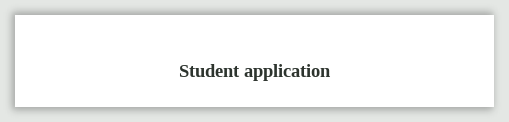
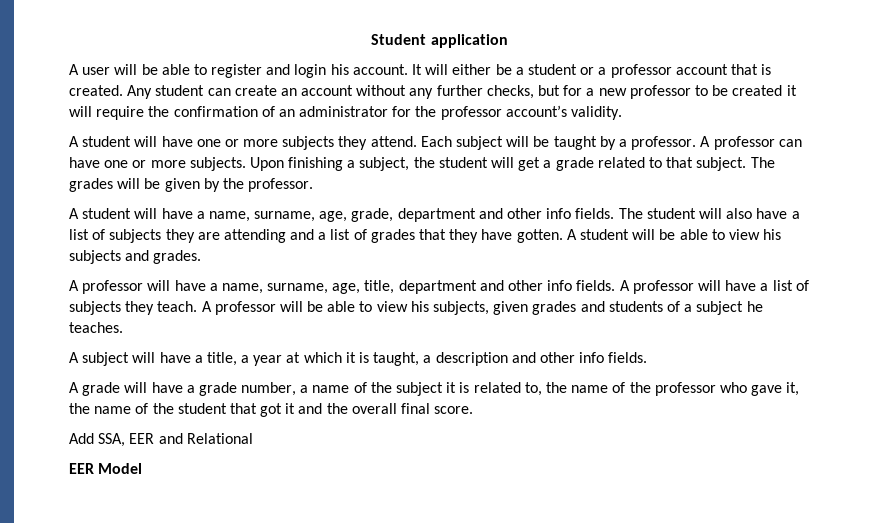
(331, 72) none -> [69,64,772,78] [69,85,797,99] [69,105,623,120] [69,136,802,150] [69,157,775,171] [69,178,314,192] [69,208,800,222] [69,229,782,243] [69,250,202,264] [69,280,809,294] [69,301,763,315] [69,322,123,333] [69,352,648,366] [69,382,800,396] [69,403,474,417] [69,433,253,447] [69,463,143,474] // A user will be able to register and login his account. It will either be a student or a professor account that is created. Any student can create an account without any further checks, but for a new professor to be created it will require the confirmation of an administrator for the professor account’s validity. // A student will have one or more subjects they attend. Each subject will be taught by a professor. A professor can have one or more subjects. Upon finishing a subject, the student will get a grade related to that subject. The grades will be given by the professor. // A student will have a name, surname, age, grade, department and other info fields. The student will also have a list of subjects they are attending and a list of grades that they have gotten. A student will be able to view his subjects and grades. // A professor will have a name, surname, age, title, department and other info fields. A professor will have a list of subjects they teach. A professor will be able to view his subjects, given grades and students of a subject he teaches. // A subject will have a title, a year at which it is taught, a description and other info fields. // A grade will have a grade number, a name of the subject it is related to, the name of the professor who gave it, the name of the student that got it and the overall final score. // Add SSA, EER and Relational // EER Model

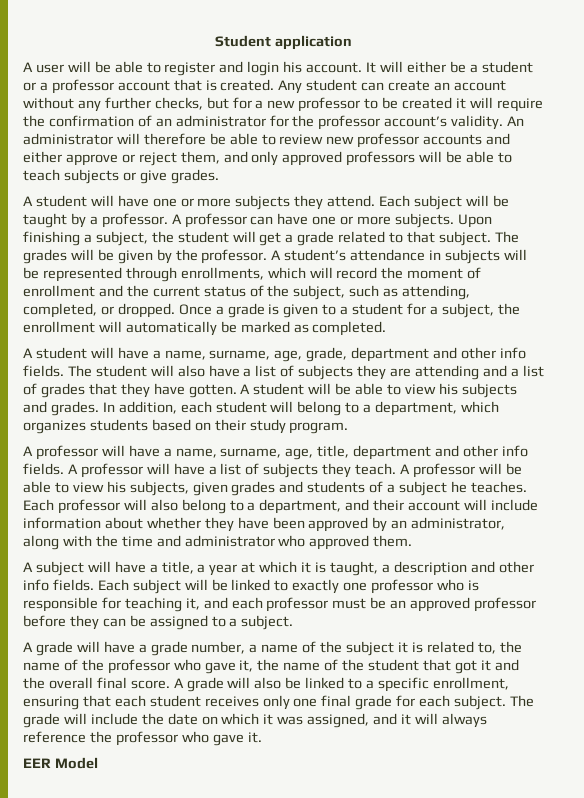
(623, 113) none -> [507,116,525,126] [23,133,511,148] [23,151,512,166] [23,169,219,184] An administrator will therefore be able to review new professor accounts and either approve or reject them, and only approved professors will be able to teach subjects or give grades.
(314, 185) none -> [271,249,527,264] [23,267,482,282] [23,285,471,300] [23,303,520,318] [23,321,387,336] A student’s attendance in subjects will be represented through enrollments, which will record the moment of enrollment and the current status of the subject, such as attending, completed, or dropped. Once a grade is given to a student for a subject, the enrollment will automatically be marked as completed.
(202, 257) none -> [102,401,500,416] [23,419,349,434] In addition, each student will belong to a department, which organizes students based on their study program.
(123, 327) none -> [23,499,538,514] [23,517,506,532] [23,535,413,550] Each professor will also belong to a department, and their account will include information about whether they have been approved by an administrator, along with the time and administrator who approved them.
(648, 357) none -> [97,579,479,594] [23,597,537,612] [23,615,294,630] Each subject will be linked to exactly one professor who is responsible for teaching it, and each professor must be an approved professor before they can be assigned to a subject.
[69,433,253,447] // Add SSA, EER and Relational -> [173,677,509,692] [23,695,534,710] [23,713,487,728] [23,731,262,746] A grade will also be linked to a specific enrollment, ensuring that each student receives only one final grade for each subject. The grade will include the date on which it was assigned, and it will always reference the professor who gave it.

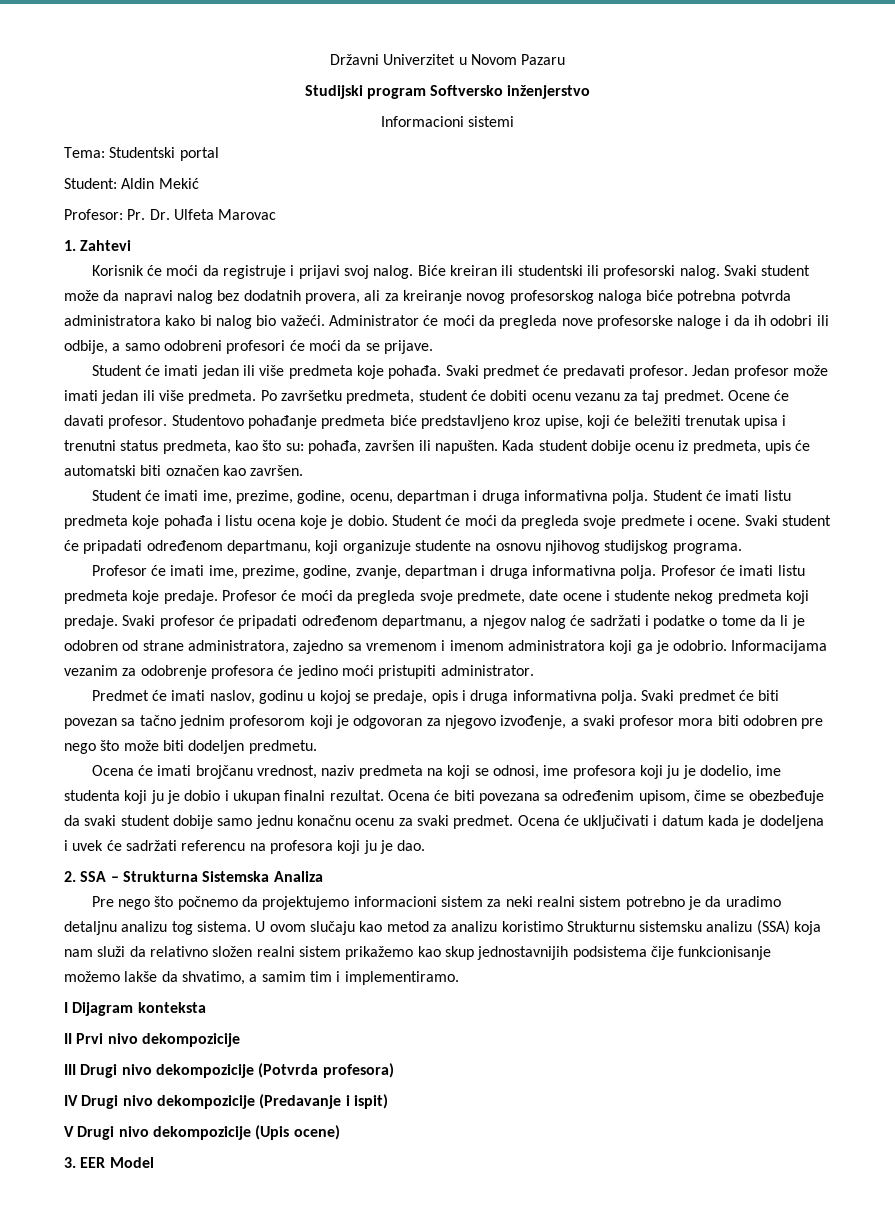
[215,35,352,50] [23,61,533,76] [23,79,506,94] [23,97,543,112] [23,115,525,130] [23,133,511,148] [23,151,512,166] [23,169,219,184] [23,195,509,210] [23,213,492,228] [23,231,519,246] [23,249,527,264] [23,267,482,282] [23,285,471,300] [23,303,520,318] [23,321,387,336] [23,347,526,362] [23,365,544,380] [23,383,517,398] [23,401,500,416] [23,419,349,434] [23,445,528,460] [23,463,522,478] [23,481,527,496] [23,499,538,514] [23,517,506,532] [23,535,413,550] [23,561,534,576] [23,579,479,594] [23,597,537,612] [23,615,294,630] [23,641,522,656] [23,659,519,674] [23,677,509,692] [23,695,534,710] [23,713,487,728] [23,731,262,746] Student application // A user will be able to register and login his account. It will either be a student or a professor account that is created. Any student can create an account without any further checks, but for a new professor to be created it will require the confirmation of an administrator for the professor account’s validity. An administrator will therefore be able to review new professor accounts and either approve or reject them, and only approved professors will be able to teach subjects or give grades. // A student will have one or more subjects they attend. Each subject will be taught by a professor. A professor can have one or more subjects. Upon finishing a subject, the student will get a grade related to that subject. The grades will be given by the professor. A student’s attendance in subjects will be represented through enrollments, which will record the moment of enrollment and the current status of the subject, such as attending, completed, or dropped. Once a grade is given to a student for a subject, the enrollment will automatically be marked as completed. // A student will have a name, surname, age, grade, department and other info fields. The student will also have a list of subjects they are attending and a list of grades that they have gotten. A student will be able to view his subjects and grades. In addition, each student will belong to a department, which organizes students based on their study program. // A professor will have a name, surname, age, title, department and other info fields. A professor will have a list of subjects they teach. A professor will be able to view his subjects, given grades and students of a subject he teaches. Each professor will also belong to a department, and their account will include information about whether they have been approved by an administrator, along with the time and administrator who approved them. // A subject will have a title, a year at which it is taught, a description and other info fields. Each subject will be linked to exactly one professor who is responsible for teaching it, and each professor must be an approved professor before they can be assigned to a subject. // A grade will have a grade number, a name of the subject it is related to, the name of the professor who gave it, the name of the student that got it and the overall final score. A grade will also be linked to a specific enrollment, ensuring that each student receives only one final grade for each subject. The grade will include the date on which it was assigned, and it will always reference the professor who gave it. // -> [329,54,566,65] [304,85,591,99] [380,116,515,127] [64,147,219,161] [64,178,199,189] [64,209,277,220] [64,240,132,251] [91,265,811,279] [64,290,791,304] [64,315,829,329] [64,340,433,354] [91,365,828,379] [64,390,790,404] [64,415,787,429] [64,440,811,454] [64,465,304,476] [91,490,791,504] [64,515,832,529] [64,540,742,554] [91,565,805,579] [64,590,810,604] [64,615,805,629] [64,640,828,654] [64,665,534,679] [91,690,780,704] [64,715,824,729] [64,740,317,754] [91,765,782,779] [64,790,824,804] [64,815,824,829] [64,840,426,854] [64,871,323,882] [91,896,781,910] [64,920,822,935] [64,946,772,960] [64,971,459,985] [64,1002,206,1016] [64,1033,240,1047] [64,1063,394,1078] [64,1094,388,1109] [64,1125,340,1140] [64,1157,76,1168] Državni Univerzitet u Novom Pazaru // Studijski program Softversko inženjerstvo // Informacioni sistemi // Tema: Studentski portal // Student: Aldin Mekić // Profesor: Pr. Dr. Ulfeta Marovac // 1. Zahtevi // Korisnik će moći da registruje i prijavi svoj nalog. Biće kreiran ili studentski ili profesorski nalog. Svaki student može da napravi nalog bez dodatnih provera, ali za kreiranje novog profesorskog naloga biće potrebna potvrda administratora kako bi nalog bio važeći. Administrator će moći da pregleda nove profesorske naloge i da ih odobri ili odbije, a samo odobreni profesori će moći da se prijave. // Student će imati jedan ili više predmeta koje pohađa. Svaki predmet će predavati profesor. Jedan profesor može imati jedan ili više predmeta. Po završetku predmeta, student će dobiti ocenu vezanu za taj predmet. Ocene će davati profesor. Studentovo pohađanje predmeta biće predstavljeno kroz upise, koji će beležiti trenutak upisa i trenutni status predmeta, kao što su: pohađa, završen ili napušten. Kada student dobije ocenu iz predmeta, upis će automatski biti označen kao završen. // Student će imati ime, prezime, godine, ocenu, departman i druga informativna polja. Student će imati listu predmeta koje pohađa i listu ocena koje je dobio. Student će moći da pregleda svoje predmete i ocene. Svaki student će pripadati određenom departmanu, koji organizuje studente na osnovu njihovog studijskog programa. // Profesor će imati ime, prezime, godine, zvanje, departman i druga informativna polja. Profesor će imati listu predmeta koje predaje. Profesor će moći da pregleda svoje predmete, date ocene i studente nekog predmeta koji predaje. Svaki profesor će pripadati određenom departmanu, a njegov nalog će sadržati i podatke o tome da li je odobren od strane administratora, zajedno sa vremenom i imenom administratora koji ga je odobrio. Informacijama vezanim za odobrenje profesora će jedino moći pristupiti administrator. // Predmet će imati naslov, godinu u kojoj se predaje, opis i druga informativna polja. Svaki predmet će biti povezan sa tačno jednim profesorom koji je odgovoran za njegovo izvođenje, a svaki profesor mora biti odobren pre nego što može biti dodeljen predmetu. // Ocena će imati brojčanu vrednost, naziv predmeta na koji se odnosi, ime profesora koji ju je dodelio, ime studenta koji ju je dobio i ukupan finalni rezultat. Ocena će biti povezana sa određenim upisom, čime se obezbeđuje da svaki student dobije samo jednu konačnu ocenu za svaki predmet. Ocena će uključivati i datum kada je dodeljena i uvek će sadržati referencu na profesora koji ju je dao. // 2. SSA – Strukturna Sistemska Analiza // Pre nego što počnemo da projektujemo informacioni sistem za neki realni sistem potrebno je da uradimo detaljnu analizu tog sistema. U ovom slučaju kao metod za analizu koristimo Strukturnu sistemsku analizu (SSA) koja nam služi da relativno složen realni sistem prikažemo kao skup jednostavnijih podsistema čije funkcionisanje možemo lakše da shvatimo, a samim tim i implementiramo. // I Dijagram konteksta // II Prvi nivo dekompozicije // III Drugi nivo dekompozicije (Potvrda profesora) // IV Drugi nivo dekompozicije (Predavanje i ispit) // V Drugi nivo dekompozicije (Upis ocene) // 3.

